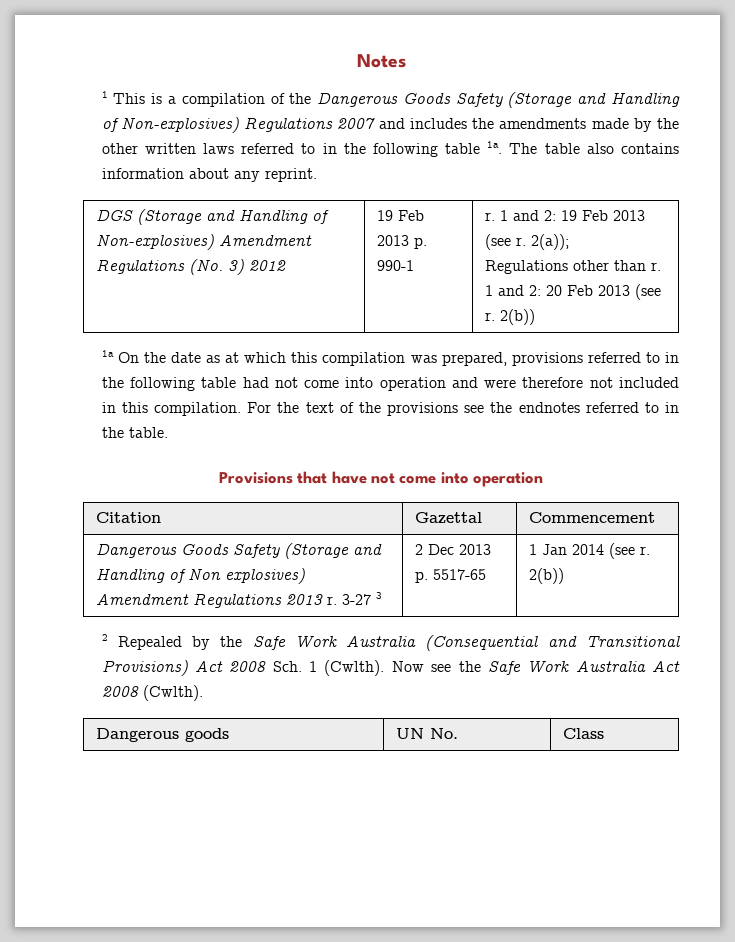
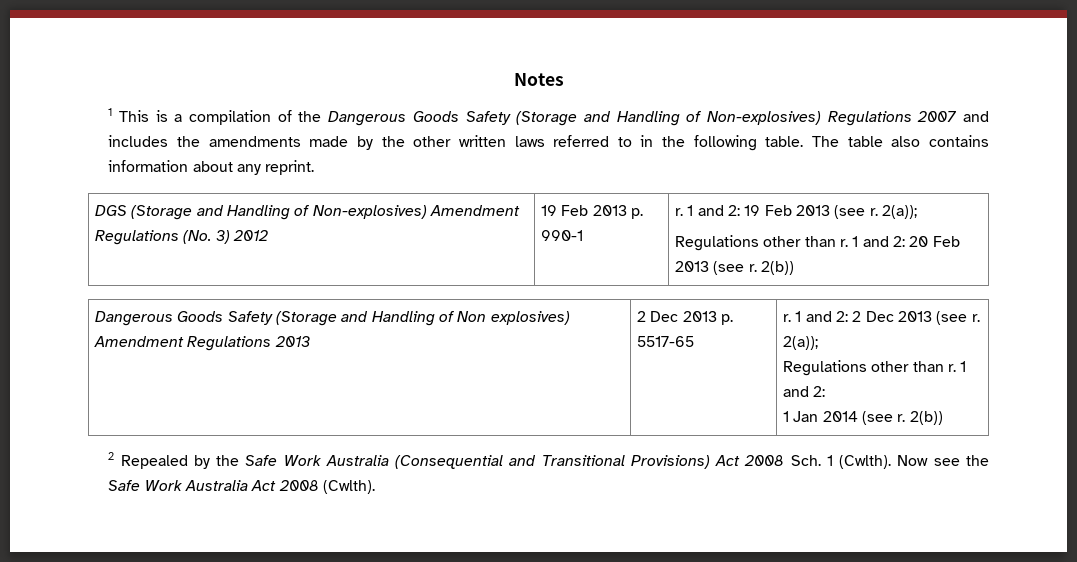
[445,141,503,154] table 1a. -> [765,136,804,147] table.
[101,350,679,366] [101,377,679,391] [101,402,679,416] [101,427,168,438] [218,471,544,487] [95,512,161,523] [414,512,482,524] [528,512,655,523] // 1a On the date as at which this compilation was prepared, provisions referred to in the following table had not come into operation and were therefore not included in this compilation. For the text of the provisions see the endnotes referred to in the table. // Provisions that have not come into operation // Citation | Gazettal | Commencement -> (794, 268) none
[326,592,382,605] r. 3-27 3 -> (310, 341) none
(486, 574) none -> [782,311,980,325] [782,336,818,350] [782,360,967,376] [782,386,826,397] r. 1 and 2: 2 Dec 2013 (see r. 2(a)); // Regulations other than r. 1 and 2: //
[95,728,229,742] [395,728,458,739] [562,728,604,739] // Dangerous goods | UN No. | Class -> (375, 487) none

